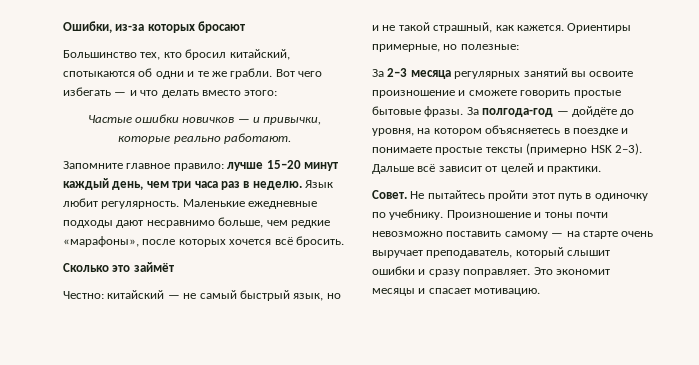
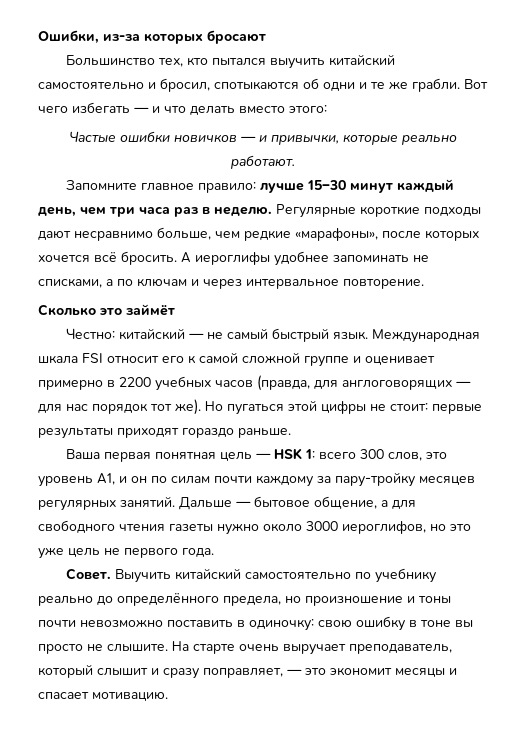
[185,49,290,60] бросил китайский, -> [212,54,396,69] [38,78,210,92] пытался выучить китайский самостоятельно и бросил,
[266,160,301,169] 15–20 -> [307,180,347,190] 15–30
[305,180,333,188] [63,198,318,209] Язык любит регулярность. Маленькие ежедневные -> [276,204,420,218] Регулярные короткие
(344, 241) none -> [181,251,429,266] [38,278,424,289] А иероглифы удобнее запоминать не списками, а по ключам и через интервальное повторение.
[293,293,341,301] [372,22,632,33] [372,44,519,52] [372,68,634,79] [372,90,621,98] [372,106,635,117] [372,125,629,136] [372,143,642,155] [372,163,602,174] [372,190,648,201] [372,209,531,220] язык, но и не такой страшный, как кажется. Ориентиры примерные, но полезные: // За 2–3 месяца регулярных занятий вы освоите произношение и сможете говорить простые бытовые фразы. За полгода-год — дойдёте до уровня, на котором объясняетесь в поездке и понимаете простые тексты (примерно HSK 2–3). Дальше всё зависит от целей и практики. // Совет. Не пытайтесь пройти этот путь в одиночку по учебнику. Произношение -> [333,329,481,343] [38,352,435,367] [38,375,471,391] [38,399,482,415] [38,428,291,439] [66,448,448,462] [38,472,475,487] [38,496,416,511] [38,520,471,535] [38,547,214,559] [66,568,438,583] [38,593,403,606] язык. Международная шкала FSI относит его к самой сложной группе и оценивает примерно в 2200 учебных часов (правда, для англоговорящих — для нас порядок тот же). Но пугаться этой цифры не стоит: первые результаты приходят гораздо раньше. // Ваша первая понятная цель — HSK 1: всего 300 слов, это уровень A1, и он по силам почти каждому за пару-тройку месяцев регулярных занятий. Дальше — бытовое общение, а для свободного чтения газеты нужно около 3000 иероглифов, но это уже цель не первого года. // Совет. Выучить китайский самостоятельно по учебнику реально до определённого предела, но произношение
[504,231,580,239] самому — на -> [237,616,473,631] [38,641,189,654] в одиночку: свою ошибку в тоне вы просто не слышите. На
[372,266,415,275] ошибки -> (148, 672) none
[463,267,553,277] поправляет. Это -> [203,668,326,678] поправляет, — это

